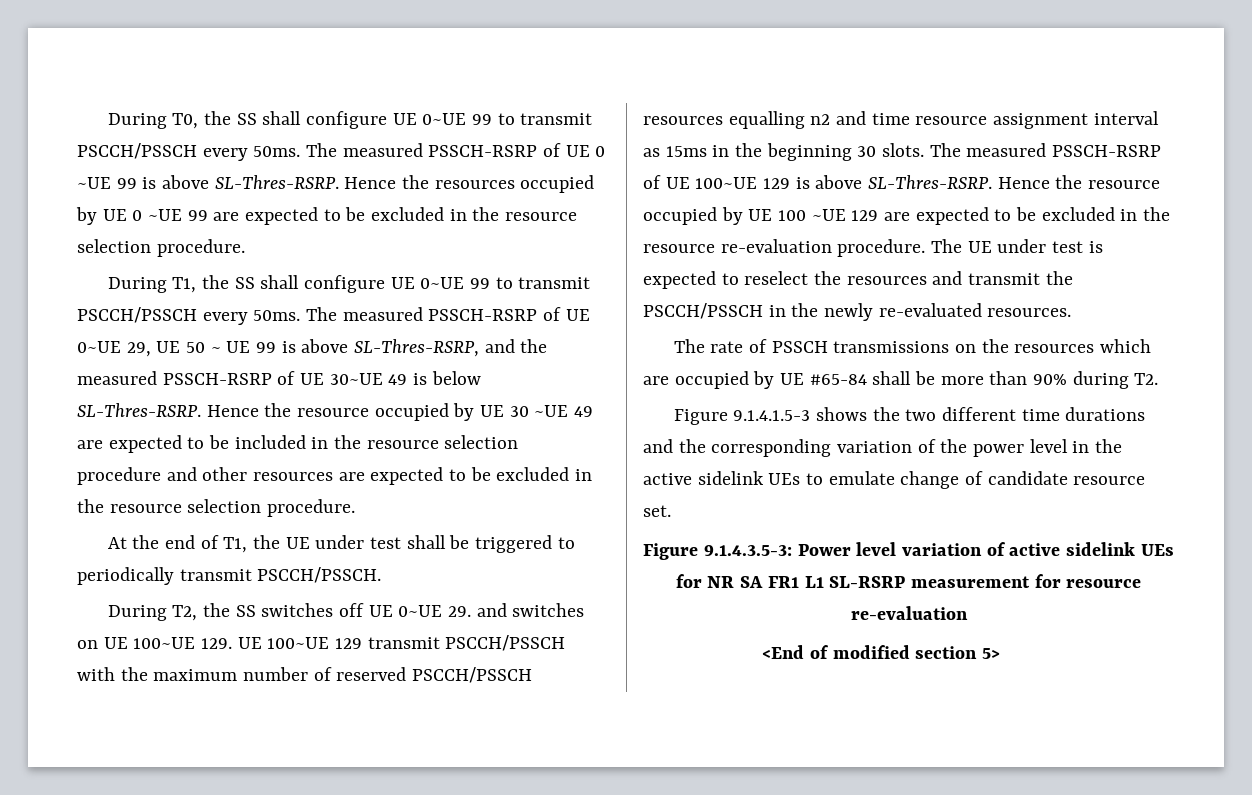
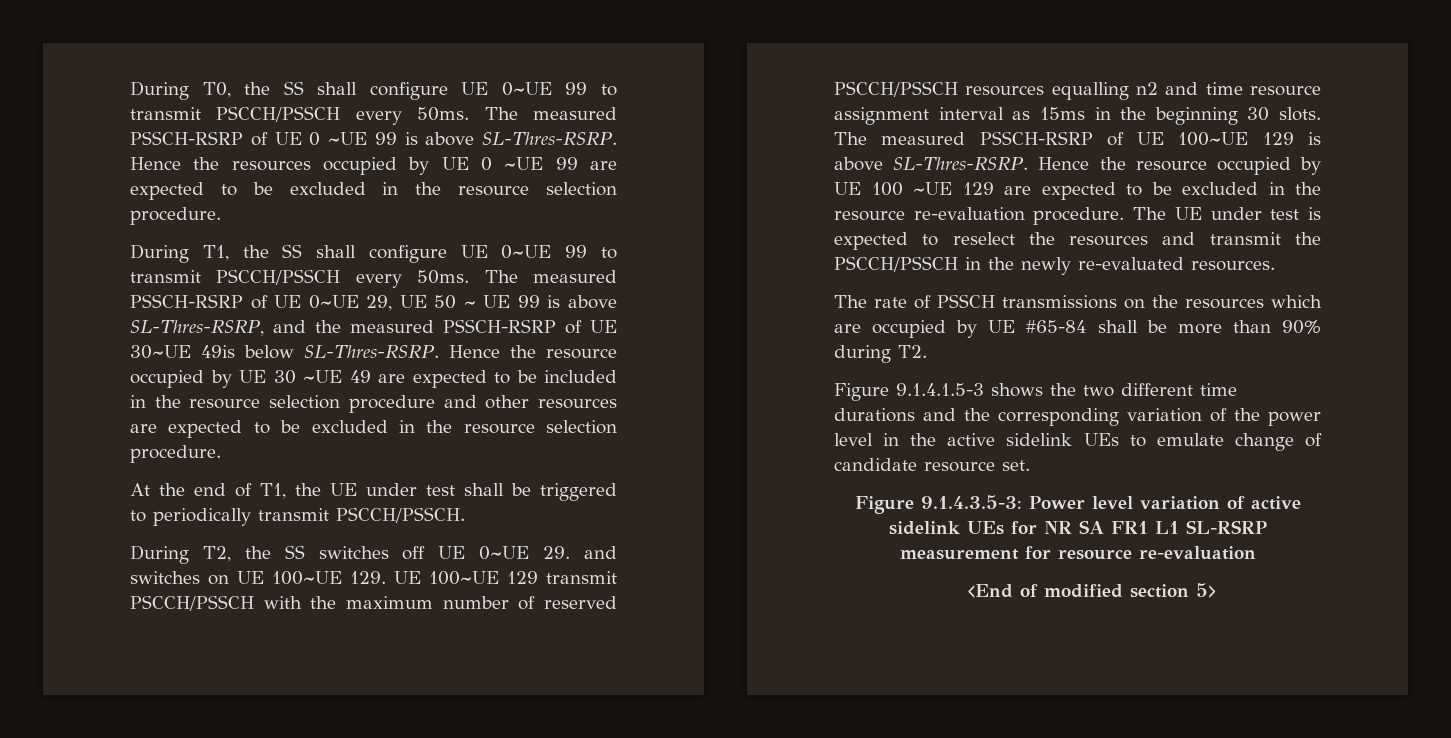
[388,373,428,385] 49 is -> [201,345,235,358] 49is

